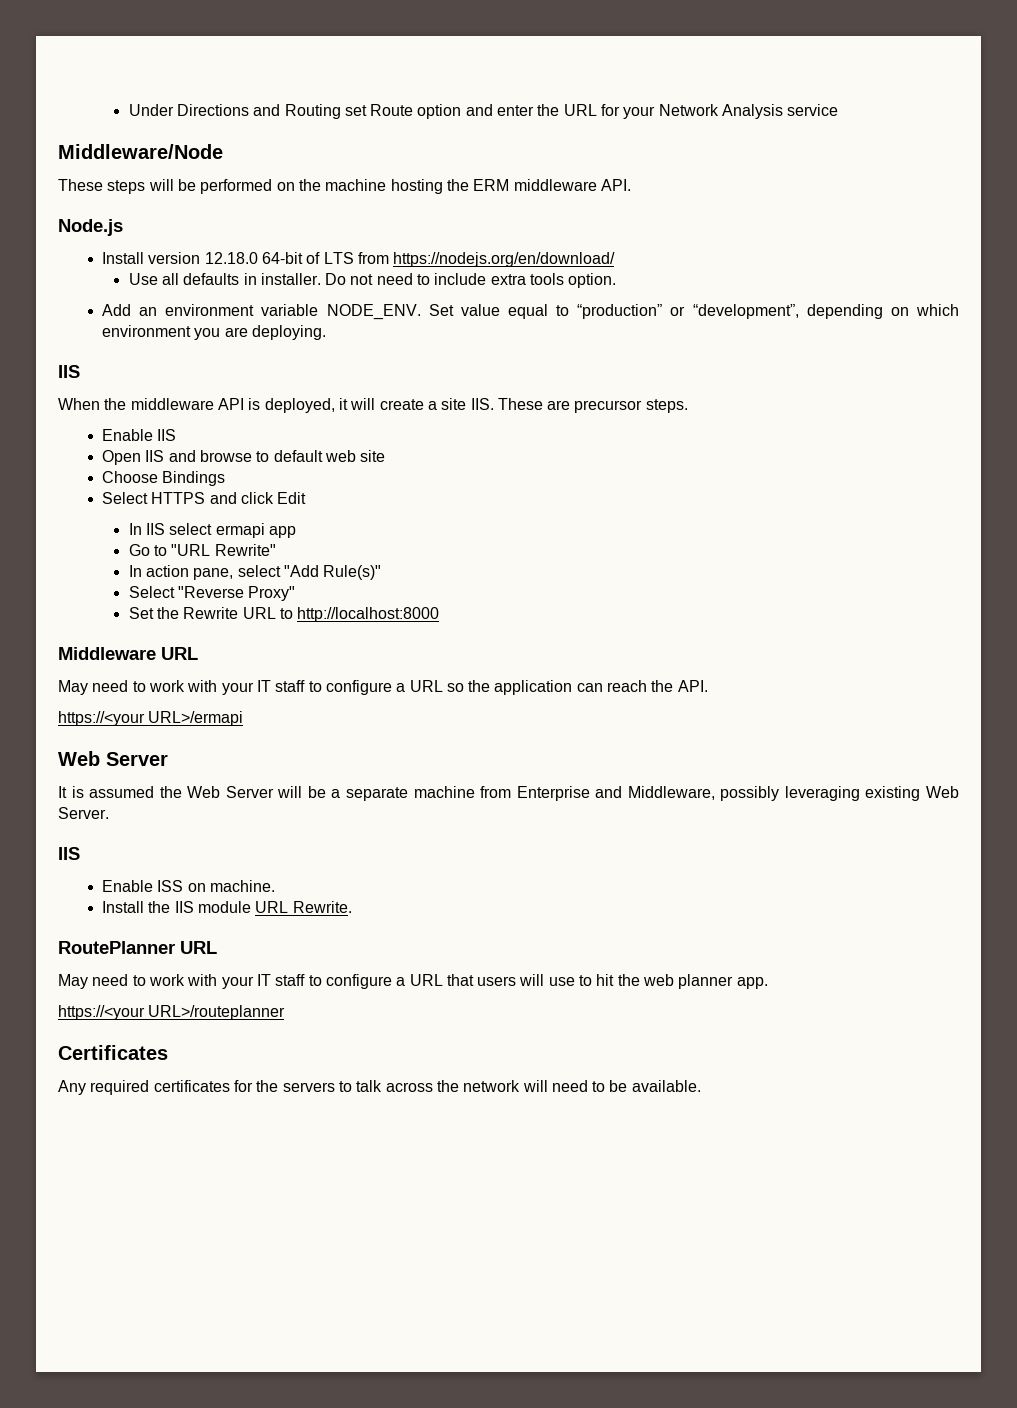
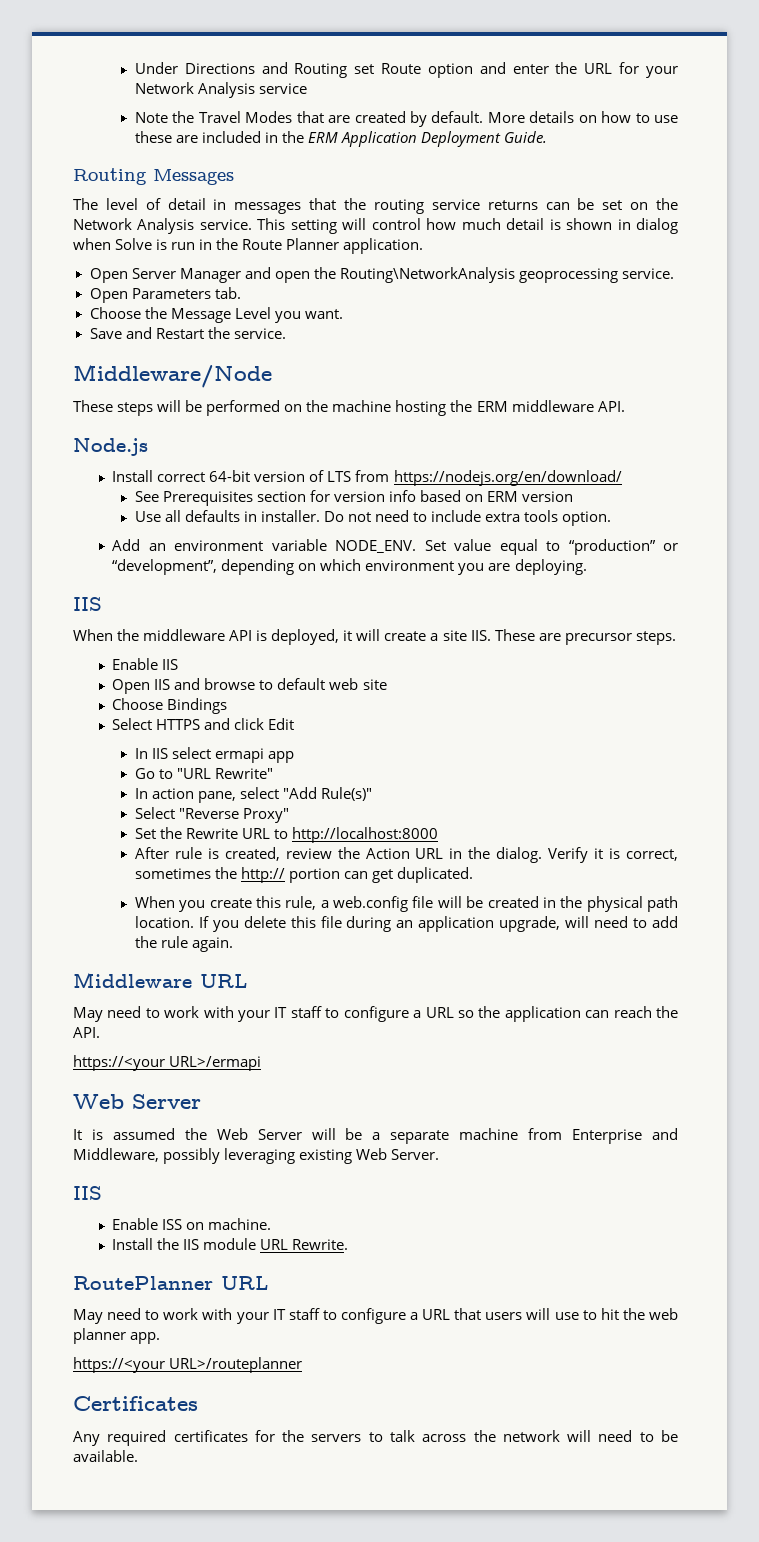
(839, 110) none -> [134,111,679,127] [134,131,548,147] [73,168,234,185] [73,198,679,214] [73,218,678,234] [73,238,424,254] [89,267,674,283] [89,287,241,303] [89,307,343,323] [89,327,286,339] // Note the Travel Modes that are created by default. More details on how to use these are included in the ERM Application Deployment Guide. // Routing Messages // The level of detail in messages that the routing service returns can be set on the Network Analysis service. This setting will control how much detail is shown in dialog when Solve is run in the Route Planner application. // Open Server Manager and open the Routing\NetworkAnalysis geoprocessing service. // Open Parameters tab. // Choose the Message Level you want. // Save and Restart the service.
[148,252,304,264] version 12.18.0 64-bit -> [157,470,306,482] correct 64-bit version
(616, 259) none -> [134,490,574,506] // See Prerequisites section for version info based on ERM version
(440, 614) none -> [134,847,679,863] [134,867,474,883] [134,896,678,912] [134,916,678,932] [134,936,233,952] // After rule is created, review the Action URL in the dialog. Verify it is correct, sometimes the http:// portion can get duplicated. // When you create this rule, a web.config file will be created in the physical path location. If you delete this file during an application upgrade, will need to add the rule again.

